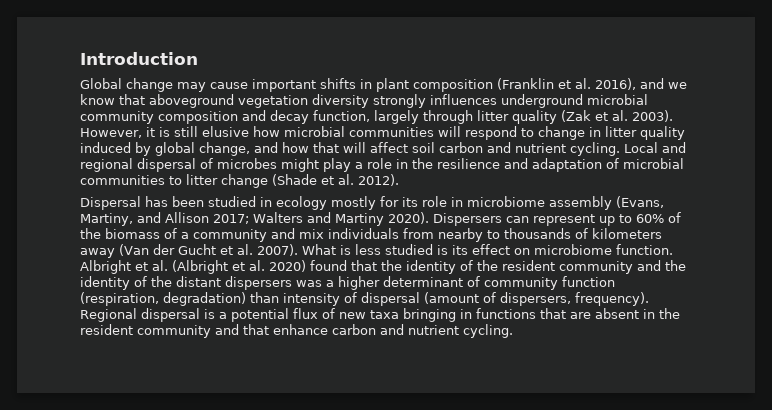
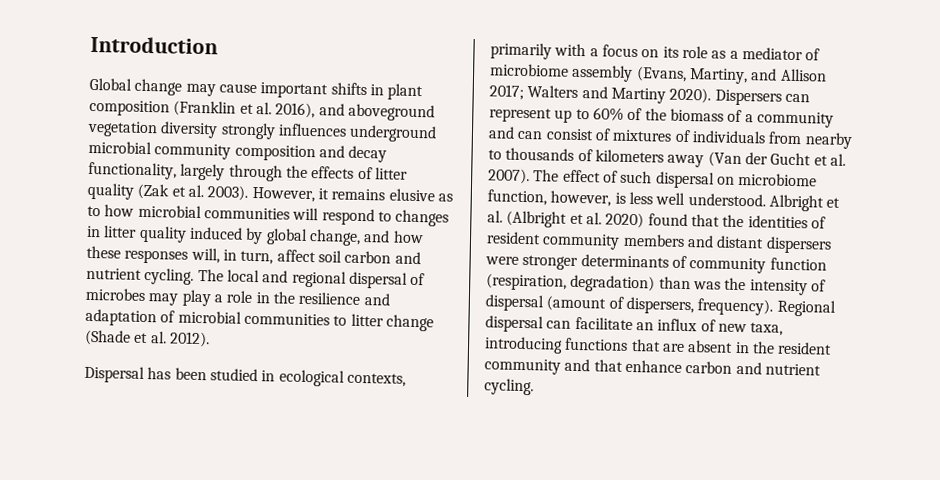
[668,82,687,89] [80,94,145,105] we know that -> (345, 109) none
[313,110,370,122] function, -> [88,161,177,180] functionality,
(473, 117) none -> [285,165,373,180] the effects of
[159,126,249,137] is still elusive -> [331,188,453,202] [87,205,101,217] remains elusive as to
[538,126,585,140] change -> [395,209,450,227] changes
[313,142,366,153] that will -> [86,245,274,265] these responses will, in turn,
[624,142,658,153] Local -> [197,268,260,283] The local
[281,158,319,172] might -> [148,293,179,306] may
[276,196,463,210] ecology mostly for its role in -> [278,369,406,387] [490,42,821,61] ecological contexts, primarily with a focus on its role as a mediator of
[299,229,324,239] mix -> [517,128,691,143] can consist of mixtures of
[302,244,673,255] What is less studied is its effect on microbiome function. -> [533,169,818,189] [487,189,766,207] The effect of such dispersal on microbiome function, however, is less well understood.
[406,260,686,274] [80,276,463,290] identity of the resident community and the identity of the distant dispersers was a higher determinant -> [747,215,826,229] [486,231,832,254] [485,254,669,271] identities of resident community members and distant dispersers were stronger determinants
(279, 297) none -> [692,277,747,291] was the
[204,308,472,322] is a potential flux of new taxa bringing in -> [546,316,784,336] [484,336,563,354] can facilitate an influx of new taxa, introducing

